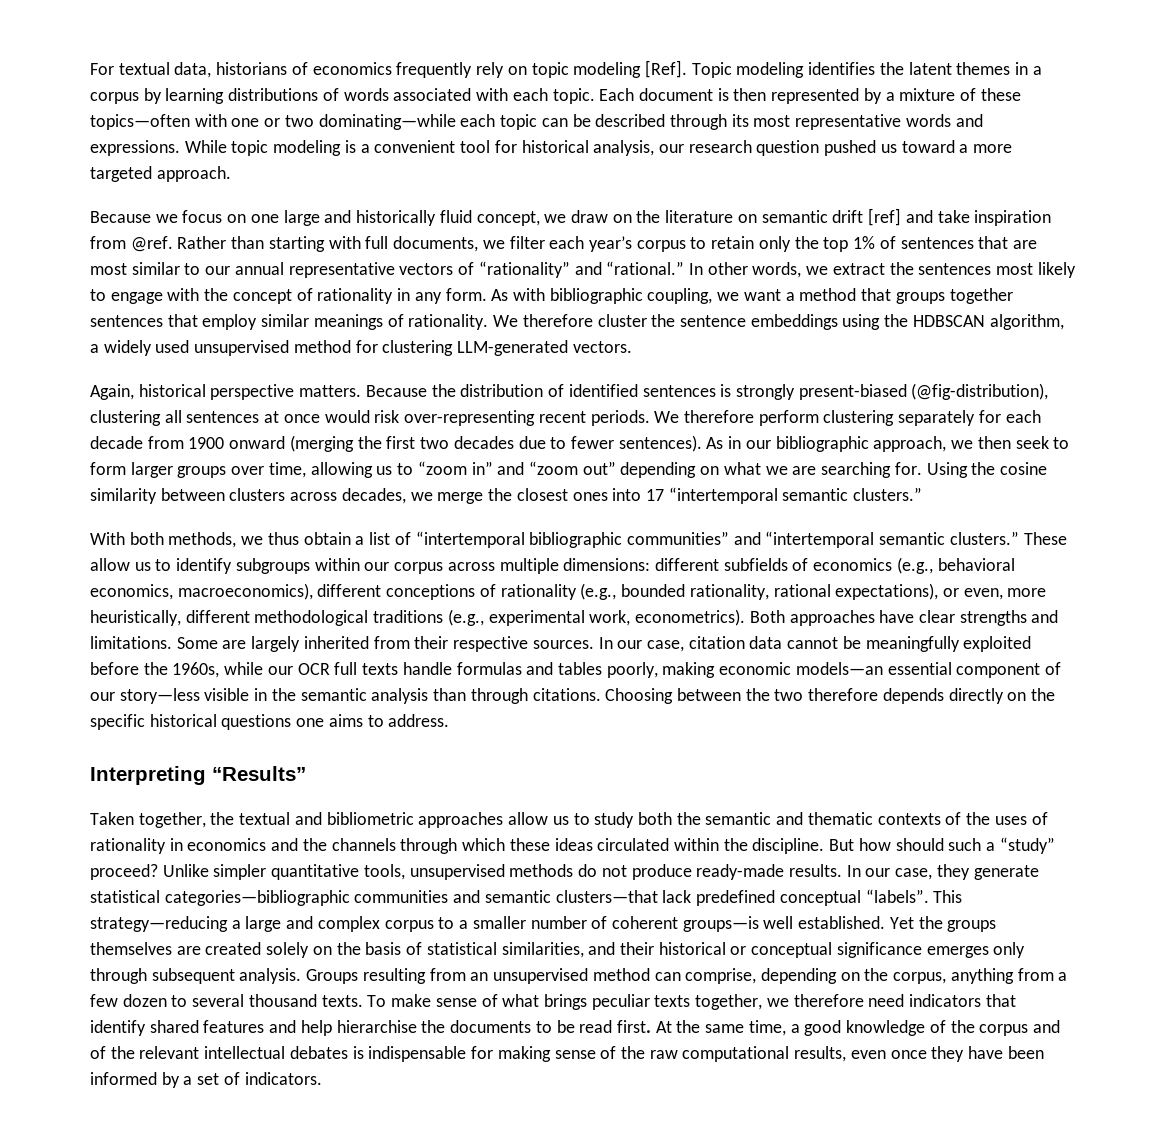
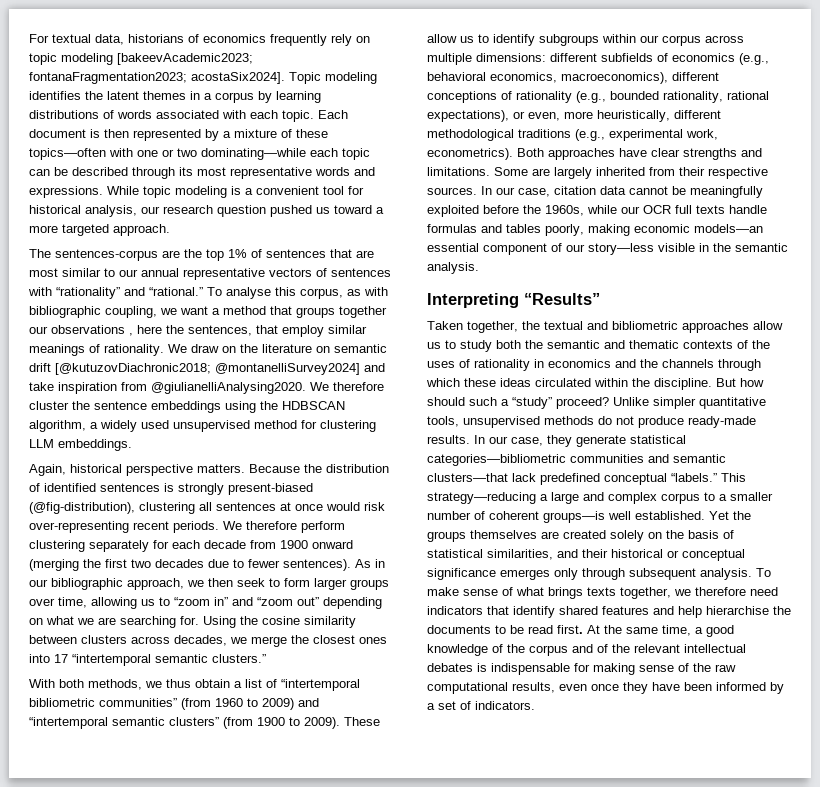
[644,60,687,78] [Ref]. -> [117,53,253,65] [29,72,285,84] [bakeevAcademic2023; fontanaFragmentation2023; acostaSix2024].
[90,208,1052,226] [90,236,791,252] Because we focus on one large and historically fluid concept, we draw on the literature on semantic drift [ref] and take inspiration from @ref. Rather than starting with full documents, we filter each year’s corpus to retain only -> [29,249,180,261] The sentences-corpus are
(475, 268) none -> [331,268,391,277] [28,287,52,296] sentences with
[688,262,1076,278] [90,288,509,304] In other words, we extract the sentences most likely to engage with the concept of rationality in any form. As -> [207,287,361,299] To analyse this corpus, as
[90,315,163,327] sentences -> [29,325,252,336] our observations , here the sentences,
(519, 321) none -> [191,344,387,353] [29,363,385,375] [29,382,329,394] draw on the literature on semantic drift [@kutuzovDiachronic2018; @montanelliSurvey2024] and take inspiration from @giulianelliAnalysing2020. We
[457,340,632,356] LLM-generated vectors. -> [29,439,132,451] LLM embeddings.
[529,531,1019,548] bibliographic communities” and “intertemporal semantic clusters.” -> [29,698,319,710] [29,717,340,729] bibliometric communities” (from 1960 to 2009) and “intertemporal semantic clusters” (from 1900 to 2009).
[371,688,1056,704] [90,714,450,730] analysis than through citations. Choosing between the two therefore depends directly on the specific historical questions one aims to address. -> [427,262,479,274] analysis.
[164,890,350,906] categories—bibliographic -> [427,454,566,466] categories—bibliometric
[865,889,929,903] “labels”. -> [671,473,717,482] “labels.”
[306,968,1068,984] [90,994,363,1007] Groups resulting from an unsupervised method can comprise, depending on the corpus, anything from a few dozen to several thousand texts. -> (752, 574) none
[591,994,650,1010] peculiar -> (583, 593) none

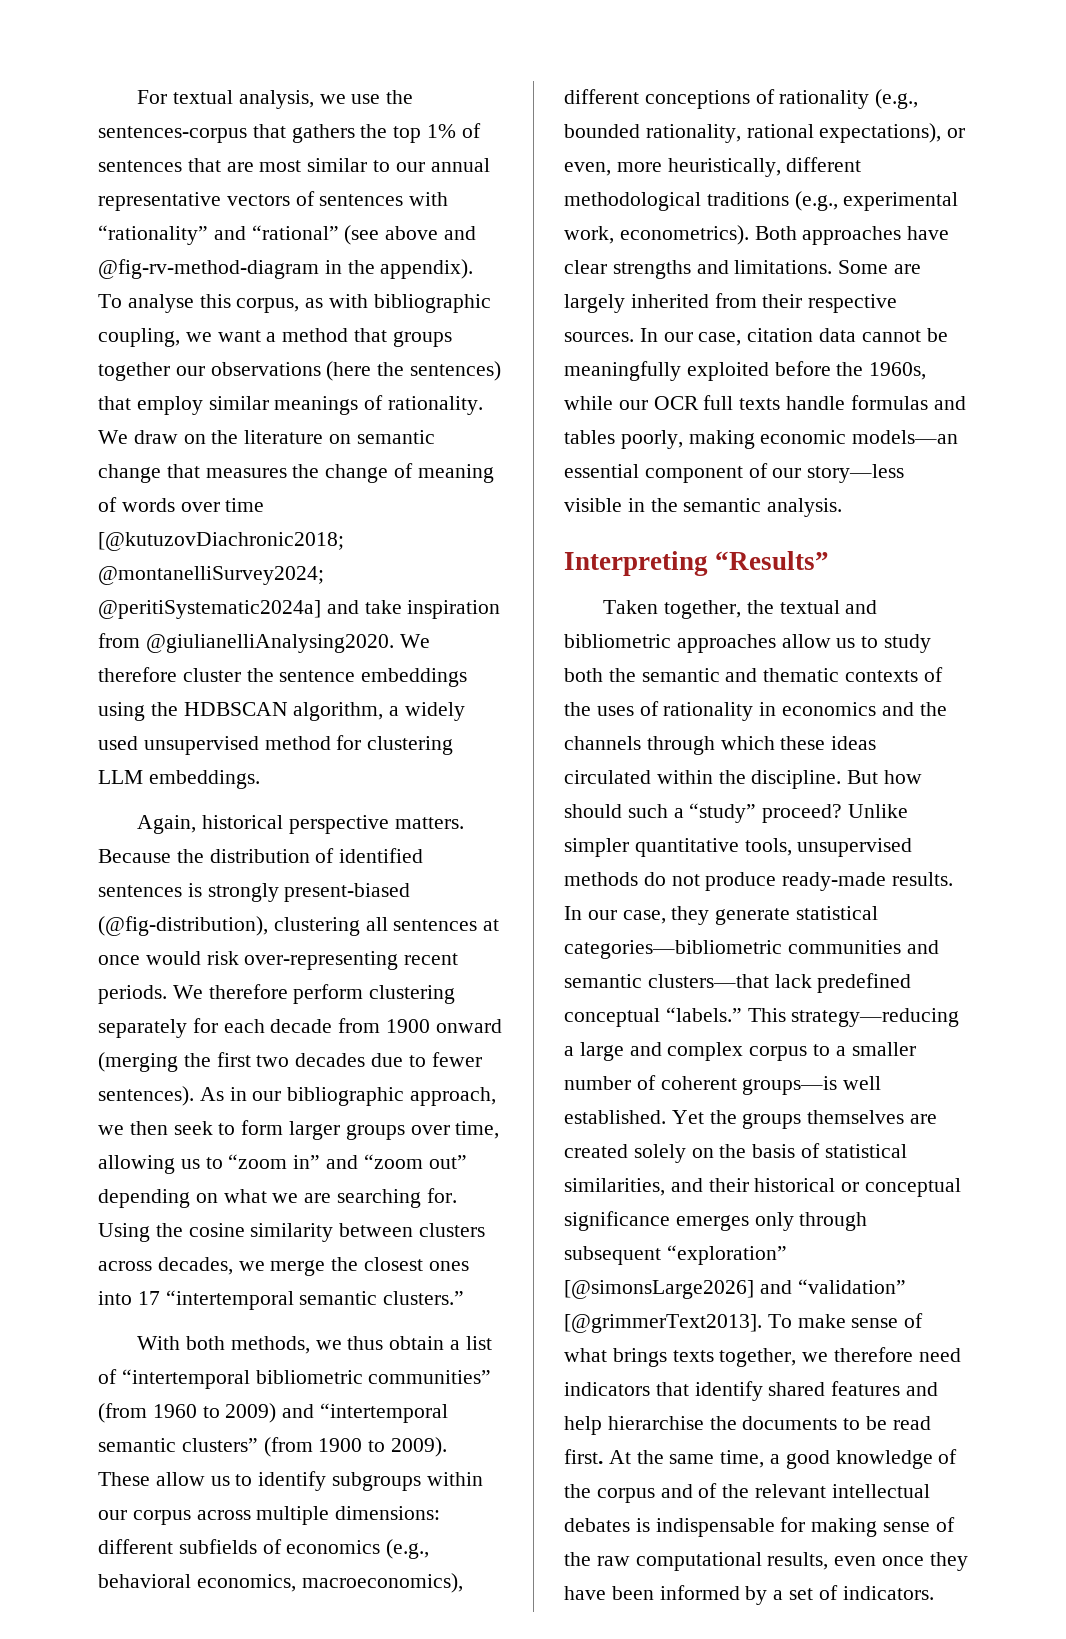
[95,34,370,46] [29,53,253,65] [29,72,377,84] [29,91,321,103] [29,110,348,122] [29,129,328,141] [29,148,370,160] [29,167,375,179] [29,186,364,198] [29,205,384,217] [29,224,170,236] [29,249,180,261] data, historians of economics frequently rely on topic modeling [bakeevAcademic2023; fontanaFragmentation2023; acostaSix2024]. Topic modeling identifies the latent themes in a corpus by learning distributions of words associated with each topic. Each document is then represented by a mixture of these topics—often with one or two dominating—while each topic can be described through its most representative words and expressions. While topic modeling is a convenient tool for historical analysis, our research question pushed us toward a more targeted approach. // The sentences-corpus are -> [238,90,414,109] [98,124,355,143] analysis, we use the sentences-corpus that gathers
[149,287,203,296] “rational.” -> [251,225,477,245] [98,259,474,279] “rational” (see above and @fig-rv-method-diagram in the appendix).
[129,325,252,336] , here the sentences, -> [326,361,502,381] (here the sentences)
[29,363,360,375] drift [@kutuzovDiachronic2018; @montanelliSurvey2024] -> [98,463,494,483] [98,497,265,512] [98,532,344,551] [98,566,324,585] [98,600,321,619] change that measures the change of meaning of words over time [@kutuzovDiachronic2018; @montanelliSurvey2024; @peritiSystematic2024a]
[700,568,752,580] analysis. -> [666,1245,787,1265] [564,1279,906,1299] [564,1314,762,1333] “exploration” [@simonsLarge2026] and “validation” [@grimmerText2013].

